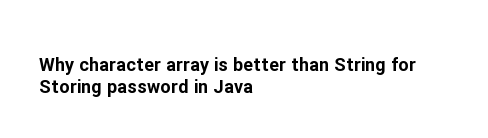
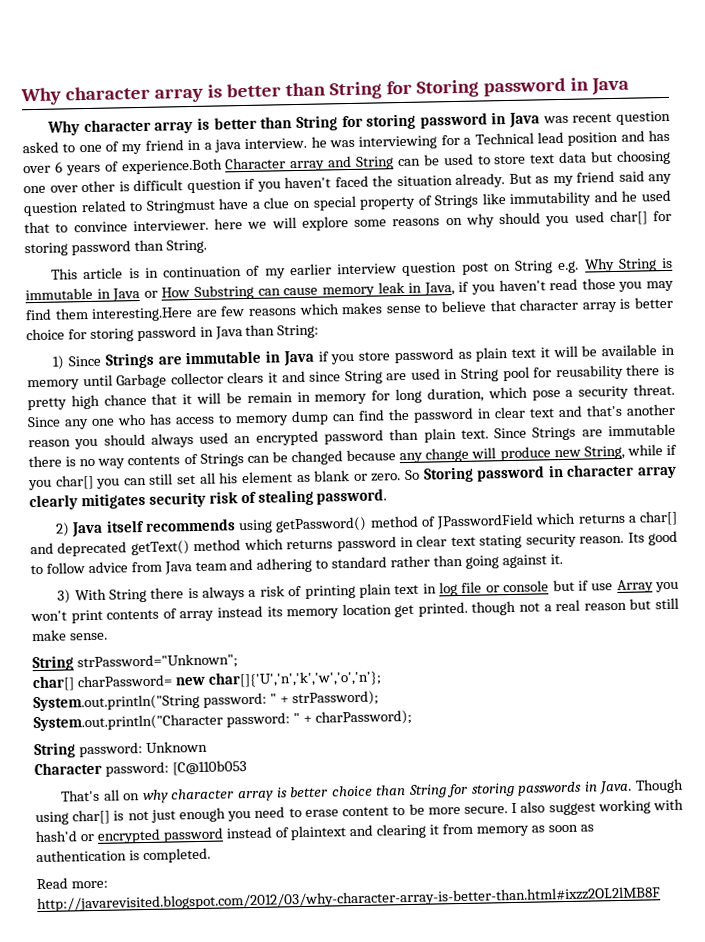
(253, 86) none -> [47,110,672,136] [22,129,670,155] [23,149,671,176] [23,170,672,194] [23,189,671,217] [24,210,672,234] [24,239,207,257] [51,257,673,280] [25,277,674,302] [25,296,674,322] [26,324,320,342] [52,344,675,370] [27,364,675,391] [27,383,676,411] [27,403,675,430] [28,423,676,450] [28,444,677,469] [28,463,677,491] [29,488,388,511] [55,510,678,538] [30,530,679,557] [30,554,563,575] [57,579,680,604] [30,597,679,624] [31,629,108,642] [32,653,238,672] [32,669,382,692] [33,690,379,712] [33,709,412,732] [34,740,208,759] [34,760,247,777] [61,778,684,804] [35,798,685,826] [35,823,594,844] [36,847,211,864] [36,877,108,890] [37,886,661,913] // Why character array is better than String for storing password in Java was recent question asked to one of my friend in a java interview. he was interviewing for a Technical lead position and has over 6 years of experience.Both Character array and String can be used to store text data but choosing one over other is difficult question if you haven't faced the situation already. But as my friend said any question related to Stringmust have a clue on special property of Strings like immutability and he used that to convince interviewer. here we will explore some reasons on why should you used char[] for storing password than String. // This article is in continuation of my earlier interview question post on String e.g. Why String is immutable in Java or How Substring can cause memory leak in Java, if you haven't read those you may find them interesting.Here are few reasons which makes sense to believe that character array is better choice for storing password in Java than String: // 1) Since Strings are immutable in Java if you store password as plain text it will be available in memory until Garbage collector clears it and since String are used in String pool for reusability there is pretty high chance that it will be remain in memory for long duration, which pose a security threat. Since any one who has access to memory dump can find the password in clear text and that's another reason you should always used an encrypted password than plain text. Since Strings are immutable there is no way contents of Strings can be changed because any change will produce new String, while if you char[] you can still set all his element as blank or zero. So Storing password in character array clearly mitigates security risk of stealing password. // 2) Java itself recommends using getPassword() method of JPasswordField which returns a char[] and deprecated getText() method which returns password in clear text stating security reason. Its good to follow advice from Java team and adhering to standard rather than going against it. // 3) With String there is always a risk of printing plain text in log file or console but if use Array you won't print contents of array instead its memory location get printed. though not a real reason but still make sense. // String strPassword="Unknown"; // char[] charPassword= new char[]{'U','n','k','w','o','n'}; // System.out.println("String password: " + strPassword); // System.out.println("Character password: " + charPassword); // String password: Unknown // Character password: [C@110b053 // That's all on why character array is better choice than String for storing passwords in Java. Though using char[] is not just enough you need to erase content to be more secure. I also suggest working with hash'd or encrypted password instead of plaintext and clearing it from memory as soon as authentication is completed. // Read more: http://javarevisited.blogspot.com/2012/03/why-character-array-is-better-than.html#ixzz2OL2lMB8F

